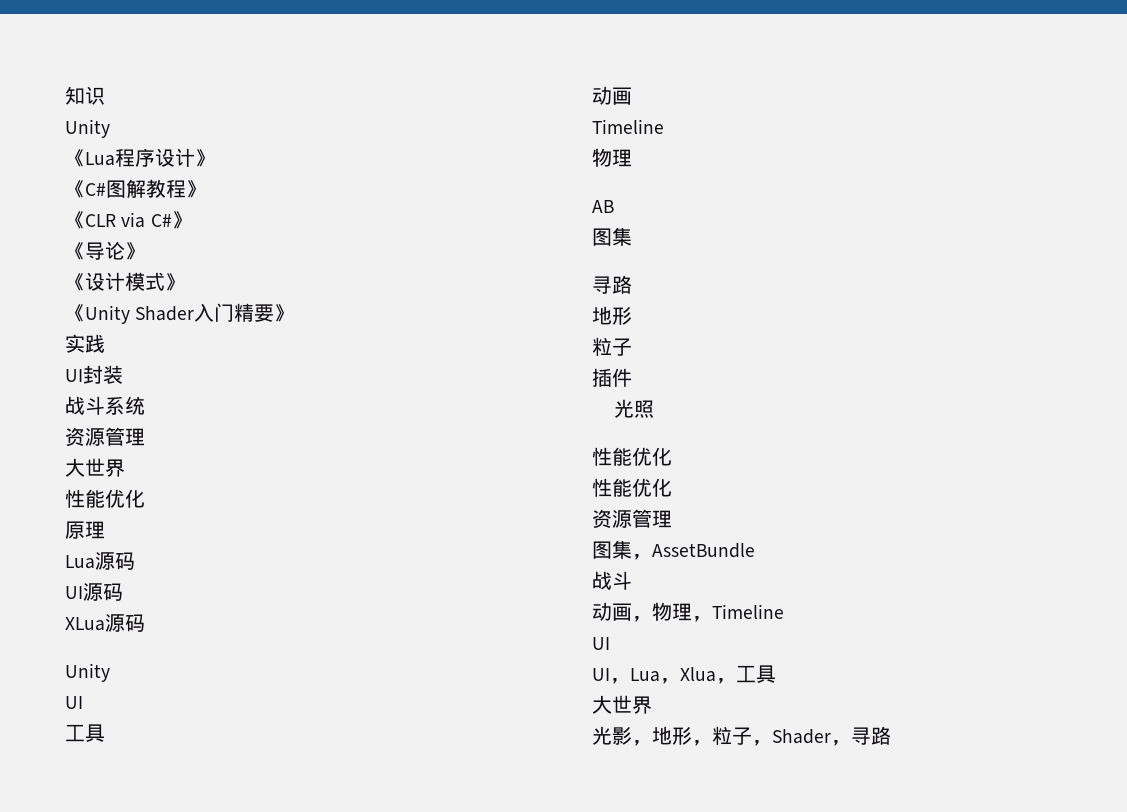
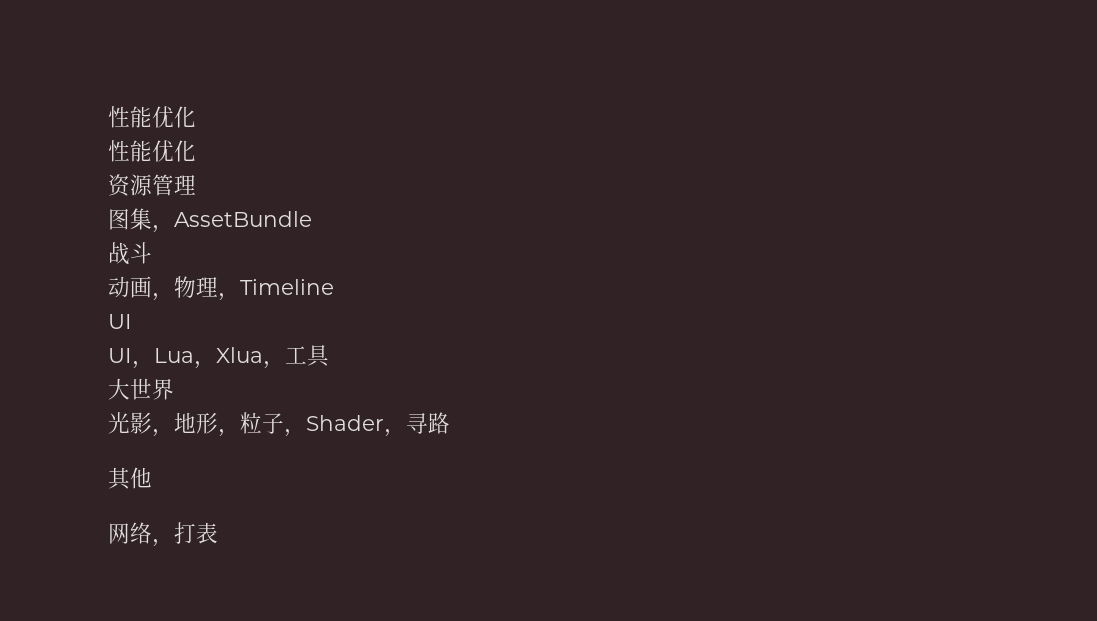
[65,86,105,105] [65,119,110,138] [65,148,215,167] [65,179,206,198] [65,211,192,229] [65,241,145,260] [65,272,185,291] [65,303,295,324] [65,334,105,353] [65,365,123,384] [65,396,145,415] [65,427,145,447] [65,458,125,477] [65,489,145,508] [65,521,105,539] [65,552,135,570] [65,583,123,601] [65,614,145,632] [65,663,110,682] [65,696,83,709] [65,724,105,742] [592,86,632,105] [592,119,664,134] [592,148,632,167] [592,200,614,213] [592,227,632,246] [592,275,632,294] [592,306,632,325] [592,337,632,356] [592,368,632,387] [613,399,654,418] 知识 // Unity // 《Lua程序设计》 // 《C#图解教程》 // 《CLR via C#》 // 《导论》 // 《设计模式》 // 《Unity Shader入门精要》 // 实践 // UI封装 // 战斗系统 // 资源管理 // 大世界 // 性能优化 // 原理 // Lua源码 // UI源码 // XLua源码 // Unity // UI // 工具 // 动画 // Timeline // 物理 // AB // 图集 // 寻路 // 地形 // 粒子 // 插件 // 光照 // -> (108, 117) none
(891, 735) none -> [108,467,152,490] [108,522,218,547] // 其他 // 网络，打表

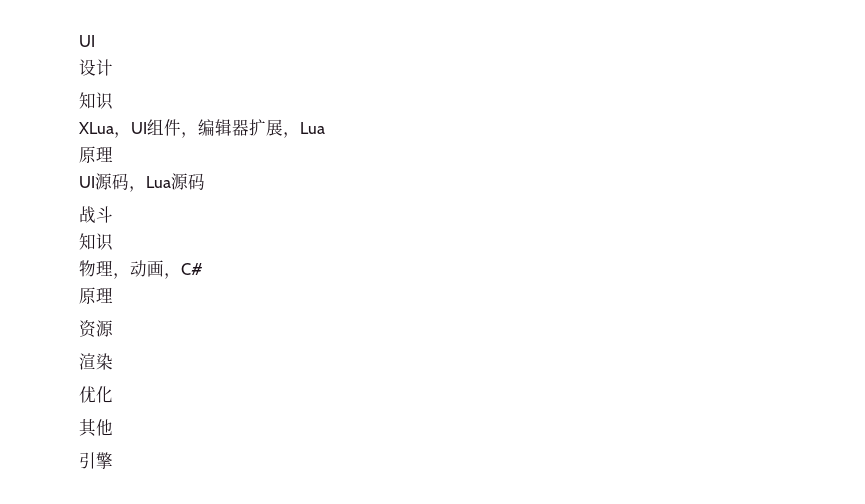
[108,106,196,128] [108,140,196,162] [108,174,196,197] [108,208,312,233] [108,242,152,265] [108,276,334,301] [108,314,132,329] [108,345,330,369] [108,378,174,400] [108,412,450,437] 性能优化 // 性能优化 // 资源管理 // 图集，AssetBundle // 战斗 // 动画，物理，Timeline // UI // UI，Lua，Xlua，工具 // 大世界 // 光影，地形，粒子，Shader，寻路 -> [79,35,95,47] [79,59,113,76] [79,92,113,110] [79,119,325,138] [79,146,113,163] [79,173,205,192] [79,206,113,224] [79,233,113,251] [79,260,203,279] [79,287,113,304] [79,320,113,338] [79,353,113,370] [79,386,113,403] UI // 设计 // 知识 // XLua，UI组件，编辑器扩展，Lua // 原理 // UI源码，Lua源码 // 战斗 // 知识 // 物理，动画，C# // 原理 // 资源 // 渲染 // 优化
[108,522,218,547] 网络，打表 -> [79,452,113,469] 引擎

